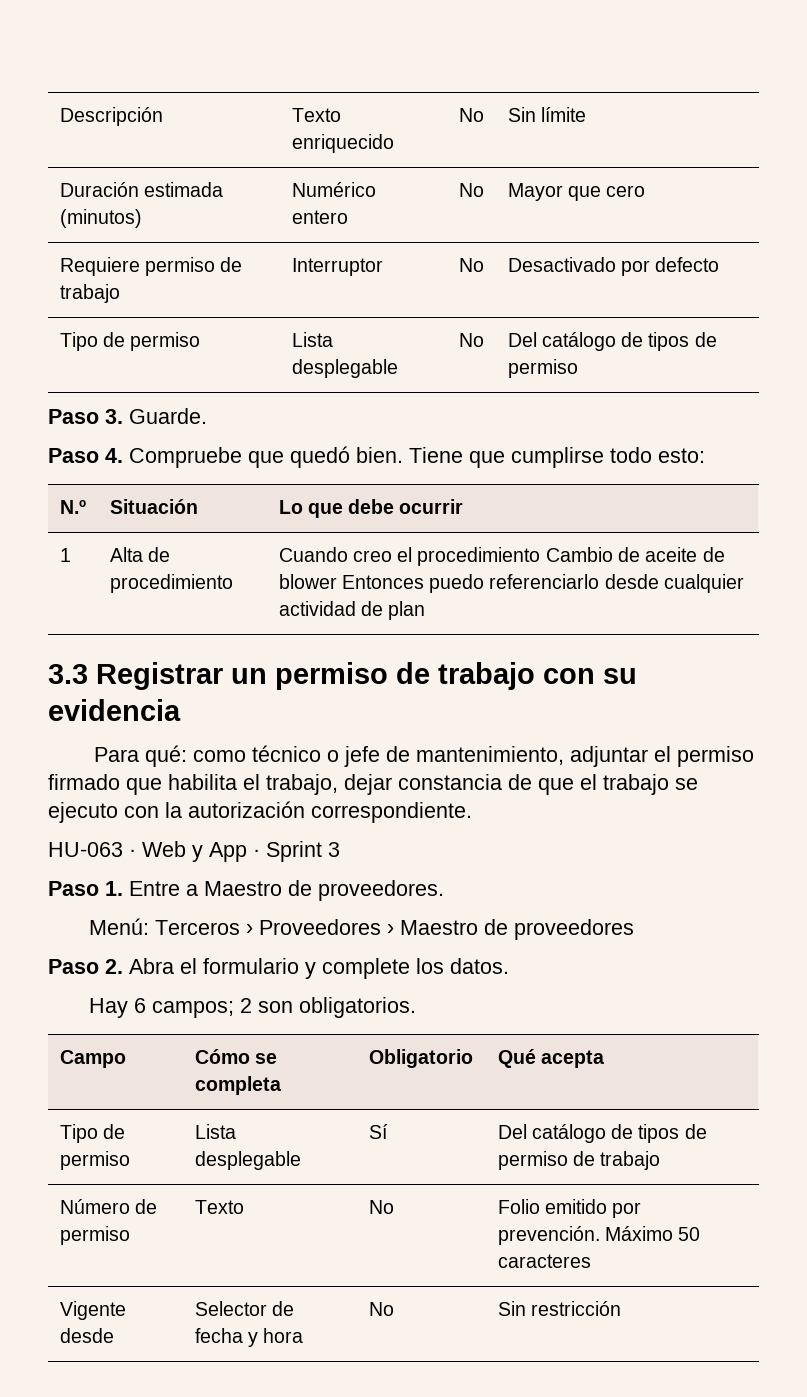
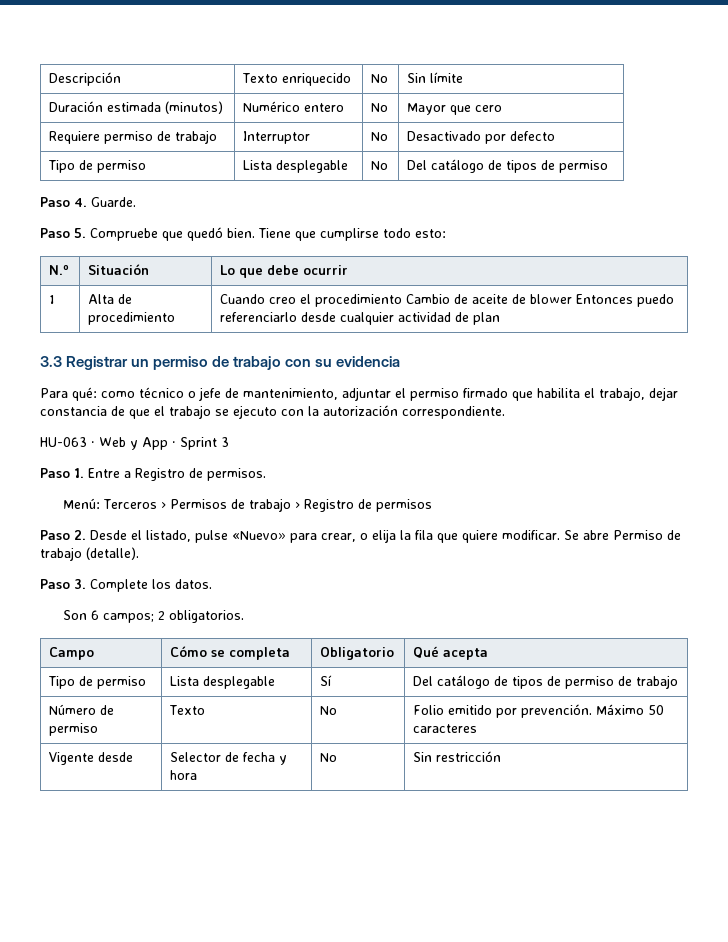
[105,409,123,424] 3. -> [74,198,87,207] 4.
[105,448,123,463] 4. -> [74,228,86,238] 5.
[204,880,444,901] Maestro de proveedores. -> [135,468,266,481] Registro de permisos.
[258,919,634,940] [48,958,410,979] Proveedores › Maestro de proveedores // Paso 2. Abra el formulario y complete -> [170,498,433,512] [40,529,681,543] [40,547,139,561] [40,579,148,592] Permisos de trabajo › Registro de permisos // Paso 2. Desde el listado, pulse «Nuevo» para crear, o elija la fila que quiere modificar. Se abre Permiso de trabajo (detalle). // Paso 3. Complete
[88,998,128,1018] Hay -> [63,610,88,620] Son
[257,1001,293,1013] son -> (166, 615) none

